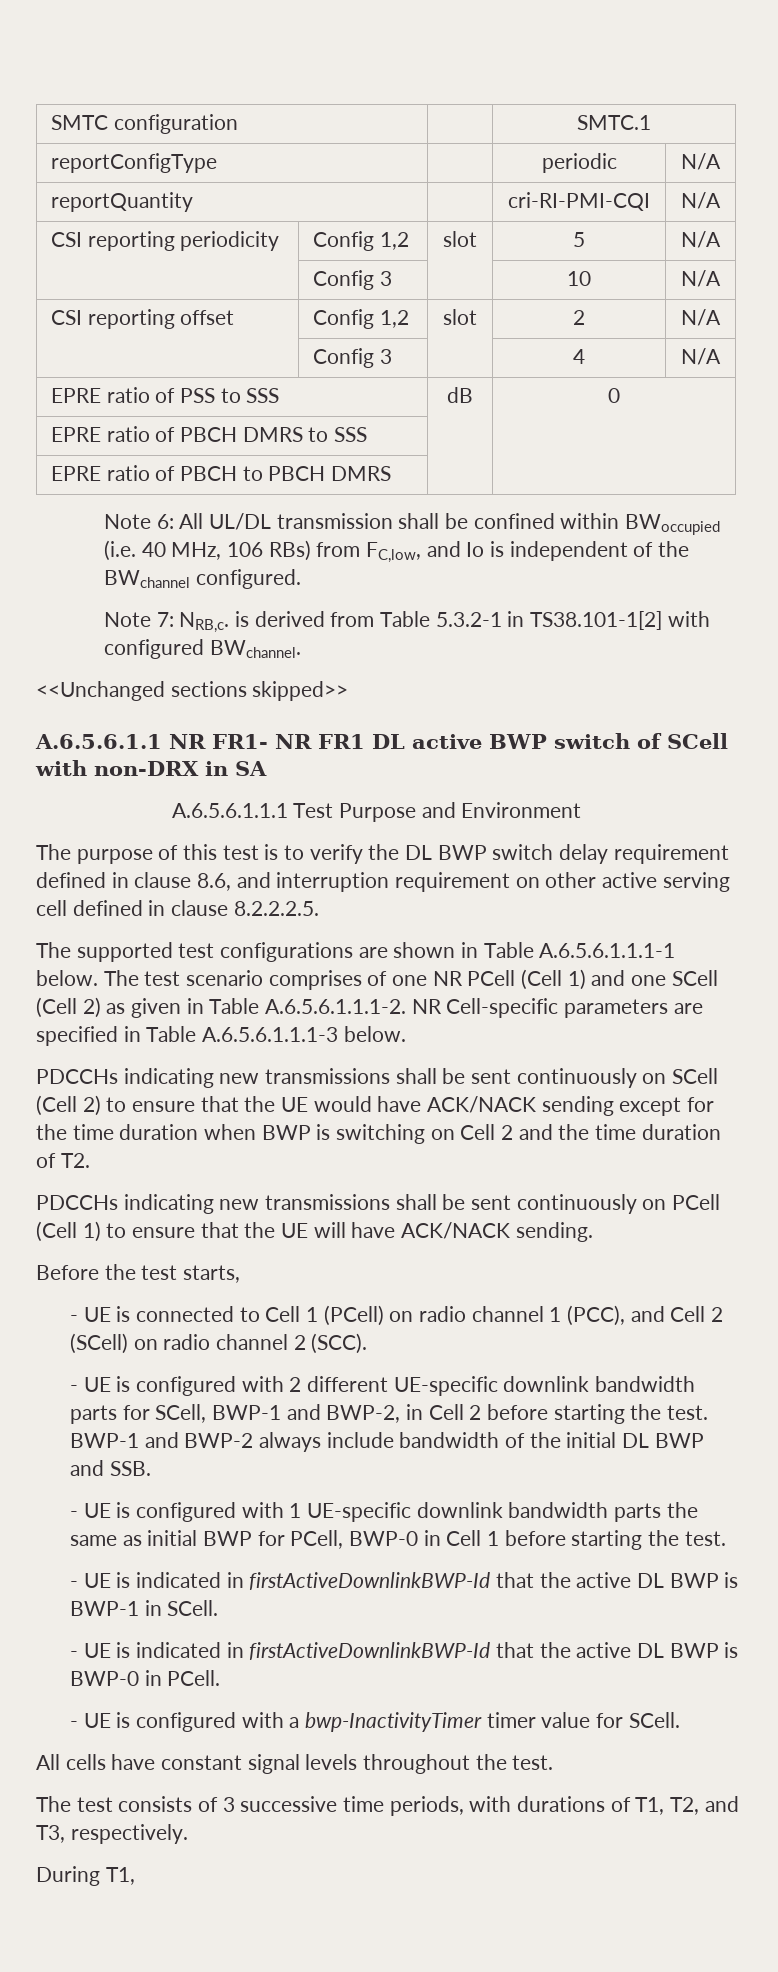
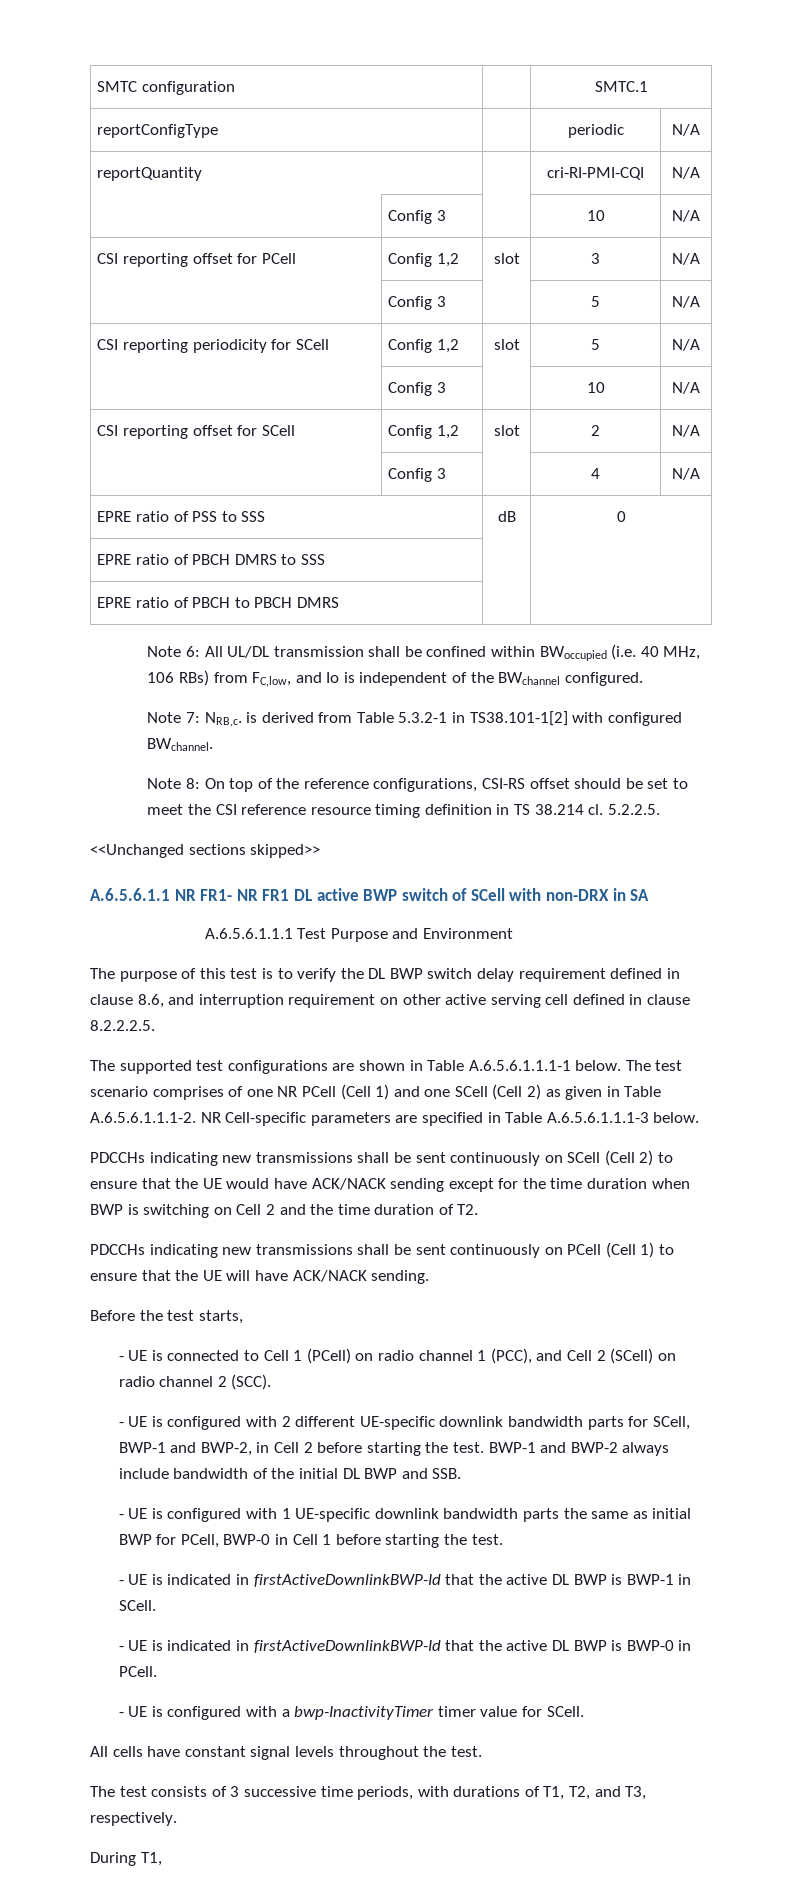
(721, 200) none -> [388,210,447,224] [586,210,605,221] [672,210,700,222] [97,253,296,267] [388,253,460,267] [493,253,520,264] [591,253,600,264] [672,253,700,265] [388,296,447,310] [591,296,600,307] [672,296,700,308] // | Config 3 | | 10 | N/A // CSI reporting offset for PCell | Config 1,2 | slot | 3 | N/A // | Config 3 | | 5 | N/A
(280, 241) none -> [271,339,329,350] for SCell
(235, 317) none -> [237,425,295,436] for SCell
(301, 649) none -> [147,778,689,792] [147,804,660,818] // Note 8: On top of the reference configurations, CSI-RS offset should be set to meet the CSI reference resource timing definition in TS 38.214 cl. 5.2.2.5.

